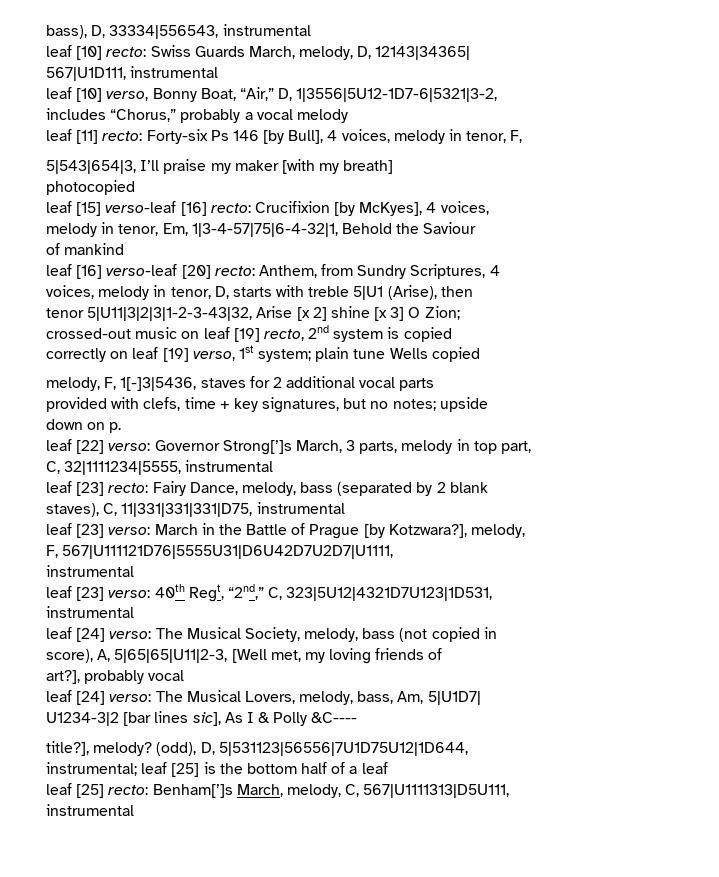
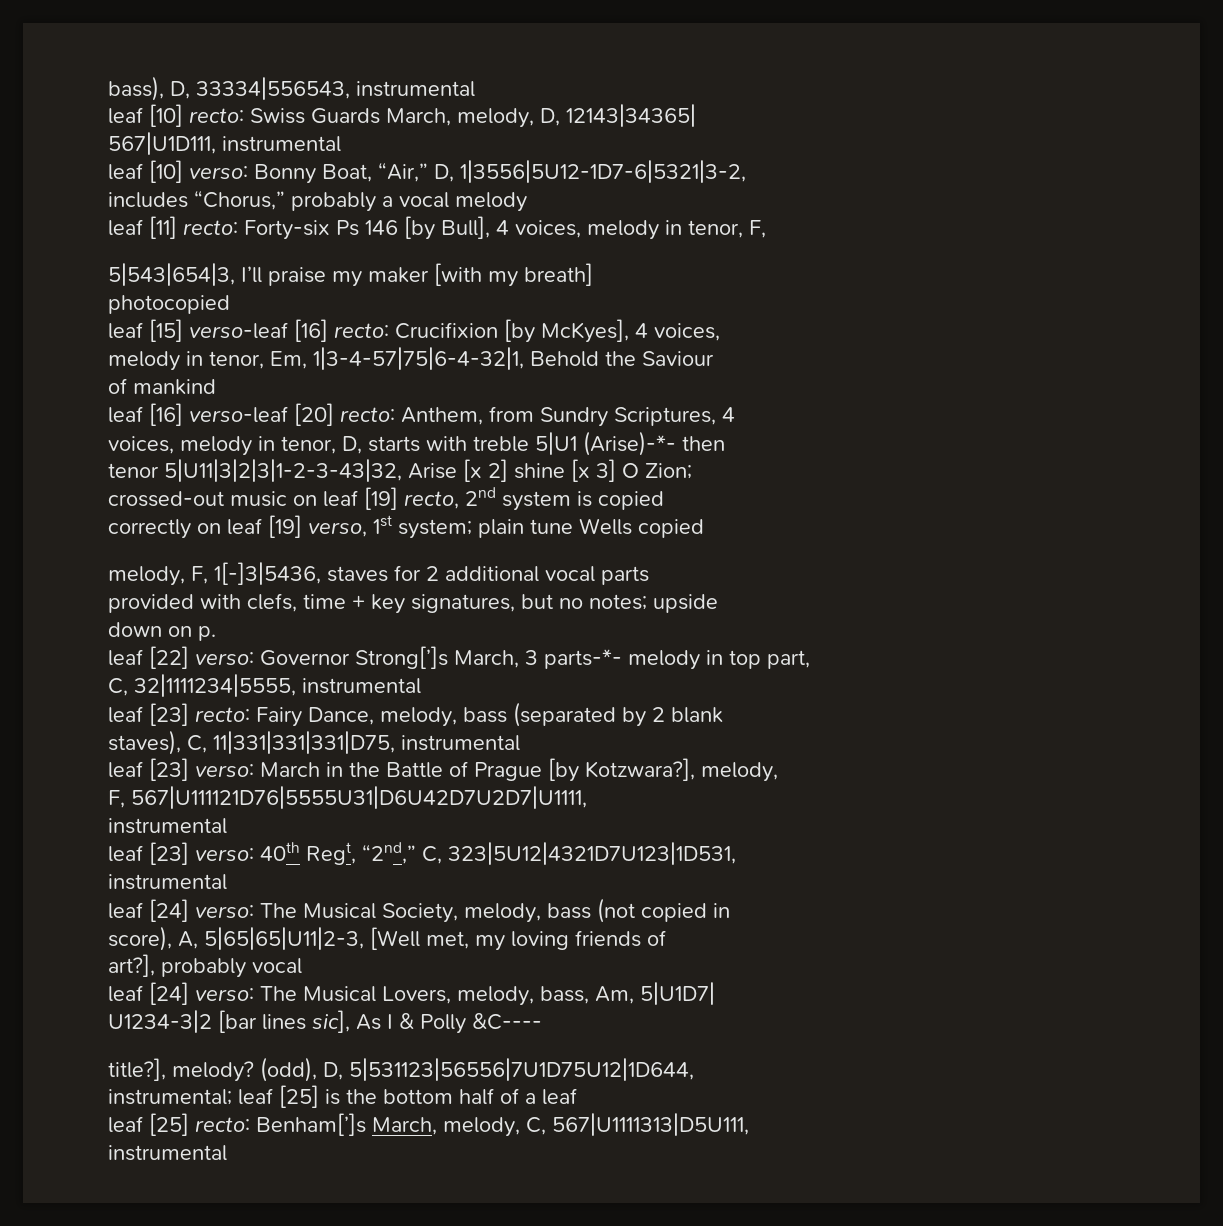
[106,91,149,101] verso, -> [189,166,248,179] verso:
[387,285,437,300] (Arise), -> [583,431,676,456] (Arise)-*-
[359,441,398,454] parts, -> [544,649,622,669] parts-*-

